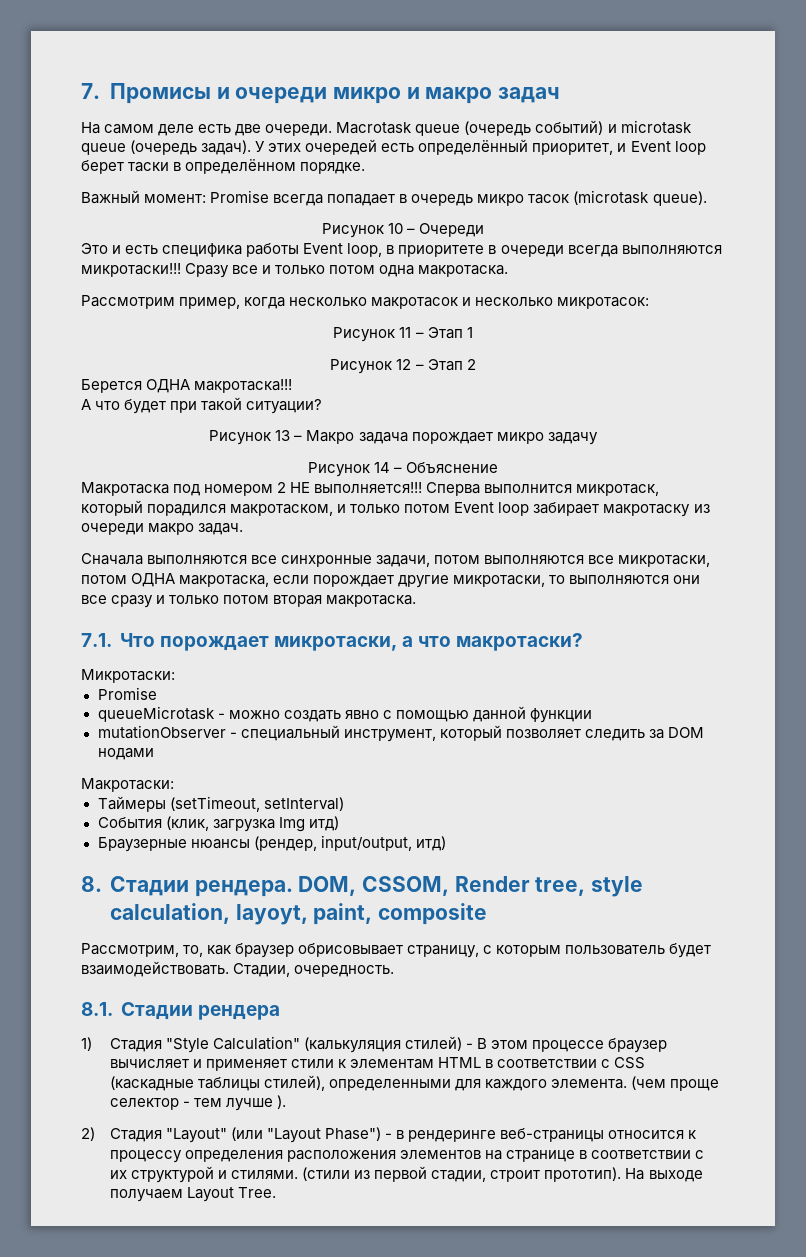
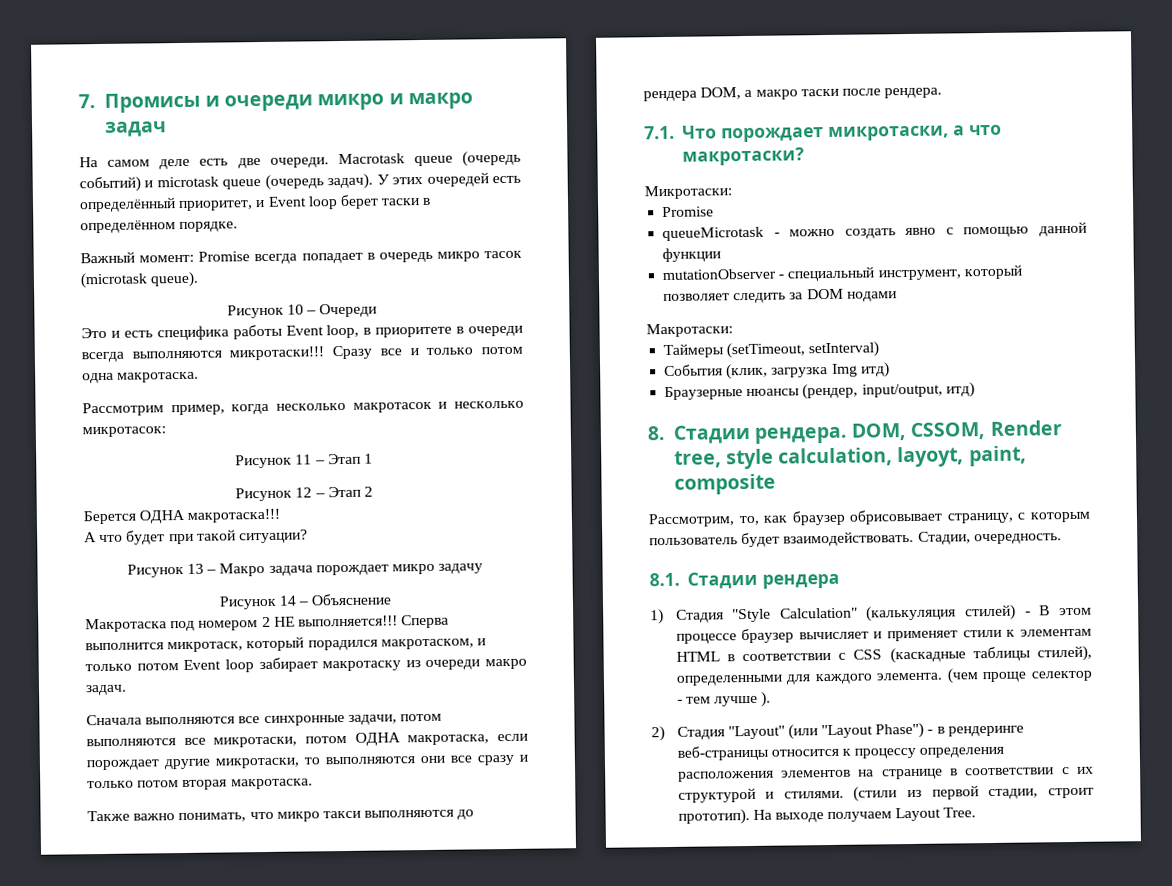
(417, 601) none -> [87,809,475,823] [643,87,943,102] // Также важно понимать, что микро такси выполняются до рендера DOM, а макро таски после рендера.

